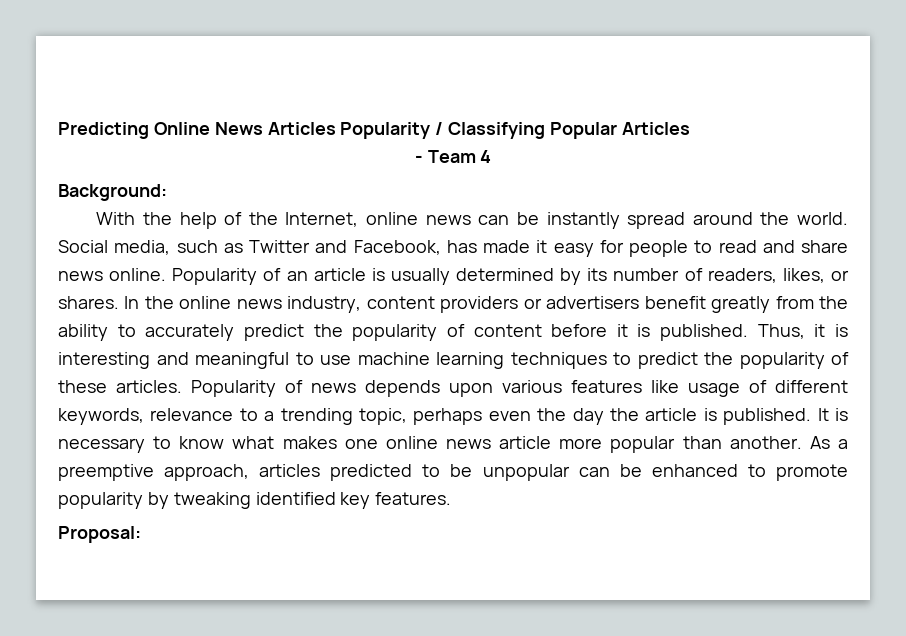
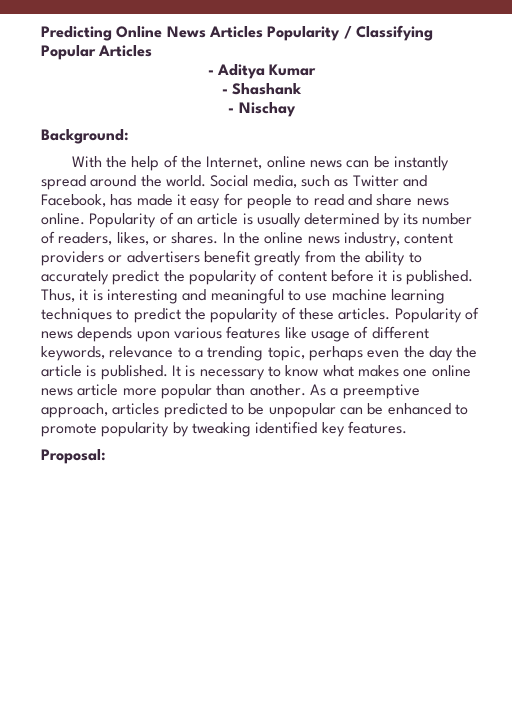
[427,150,492,163] Team 4 -> [217,64,317,79] [221,83,303,95] [228,102,296,117] Aditya Kumar // - Shashank // - Nischay

